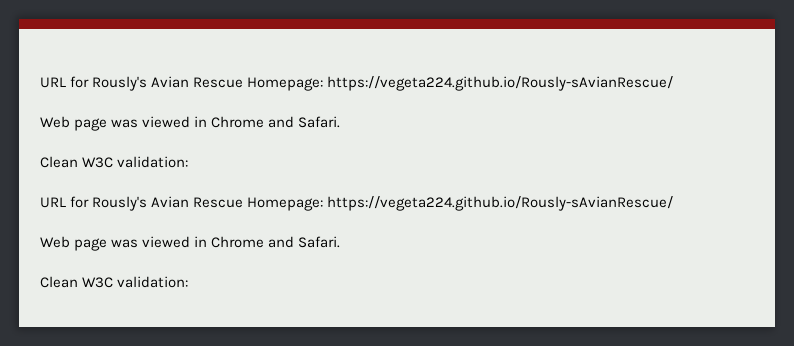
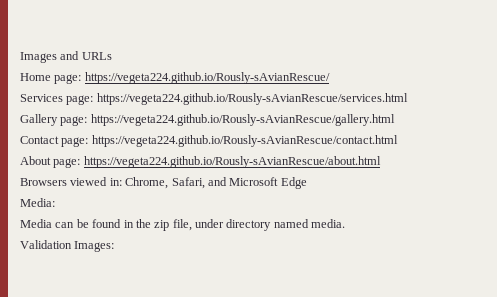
[40,76,674,91] [40,116,341,131] [40,156,189,168] [40,196,674,211] [40,236,341,251] [40,276,189,288] URL for Rously's Avian Rescue Homepage: https://vegeta224.github.io/Rously-sAvianRescue/ // Web page was viewed in Chrome and Safari. // Clean W3C validation: // URL for Rously's Avian Rescue Homepage: https://vegeta224.github.io/Rously-sAvianRescue/ // Web page was viewed in Chrome and Safari. // Clean W3C validation: -> [20,51,112,63] [20,72,330,84] [20,93,408,105] [20,114,395,126] [20,135,398,147] [20,156,381,168] [20,177,307,189] [20,198,55,207] [20,219,346,231] [20,240,115,252] Images and URLs // Home page: https://vegeta224.github.io/Rously-sAvianRescue/ // Services page: https://vegeta224.github.io/Rously-sAvianRescue/services.html // Gallery page: https://vegeta224.github.io/Rously-sAvianRescue/gallery.html // Contact page: https://vegeta224.github.io/Rously-sAvianRescue/contact.html // About page: https://vegeta224.github.io/Rously-sAvianRescue/about.html // Browsers viewed in: Chrome, Safari, and Microsoft Edge // Media: // Media can be found in the zip file, under directory named media. // Validation Images:

